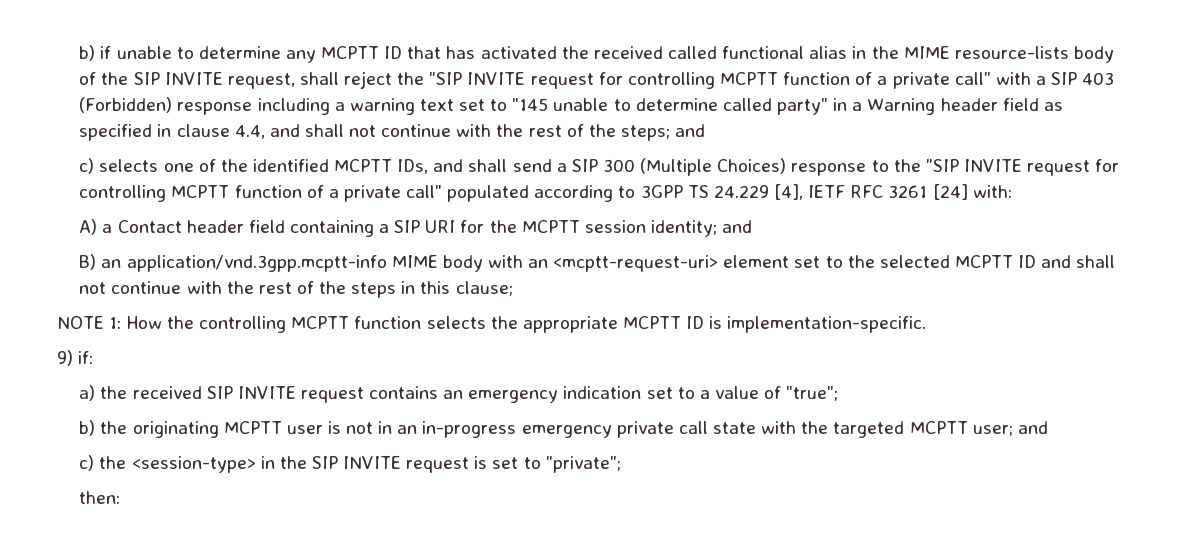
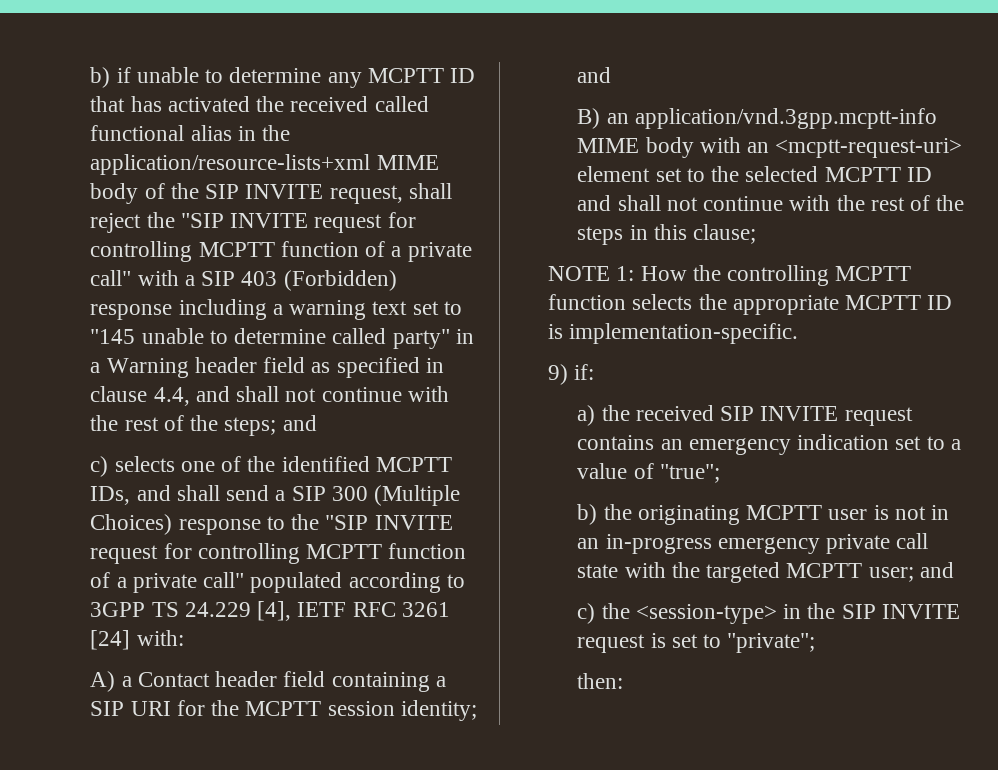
[903,46,1069,59] MIME resource-lists -> [90,154,439,175] application/resource-lists+xml MIME

